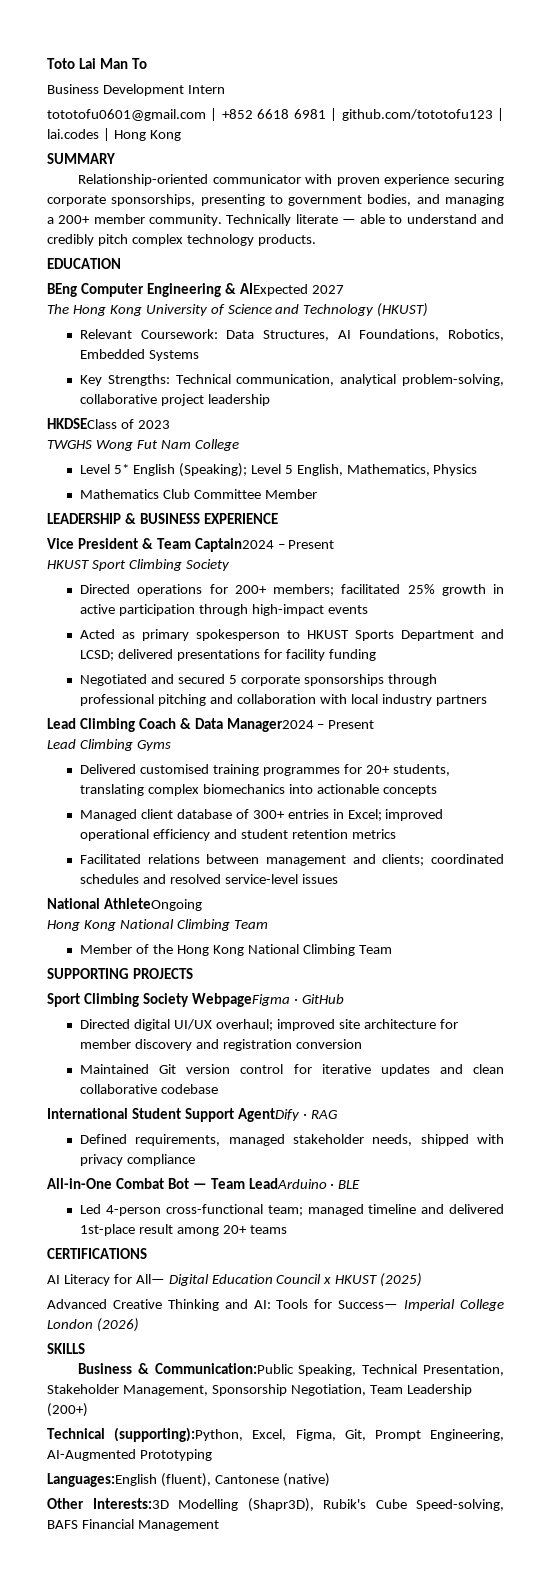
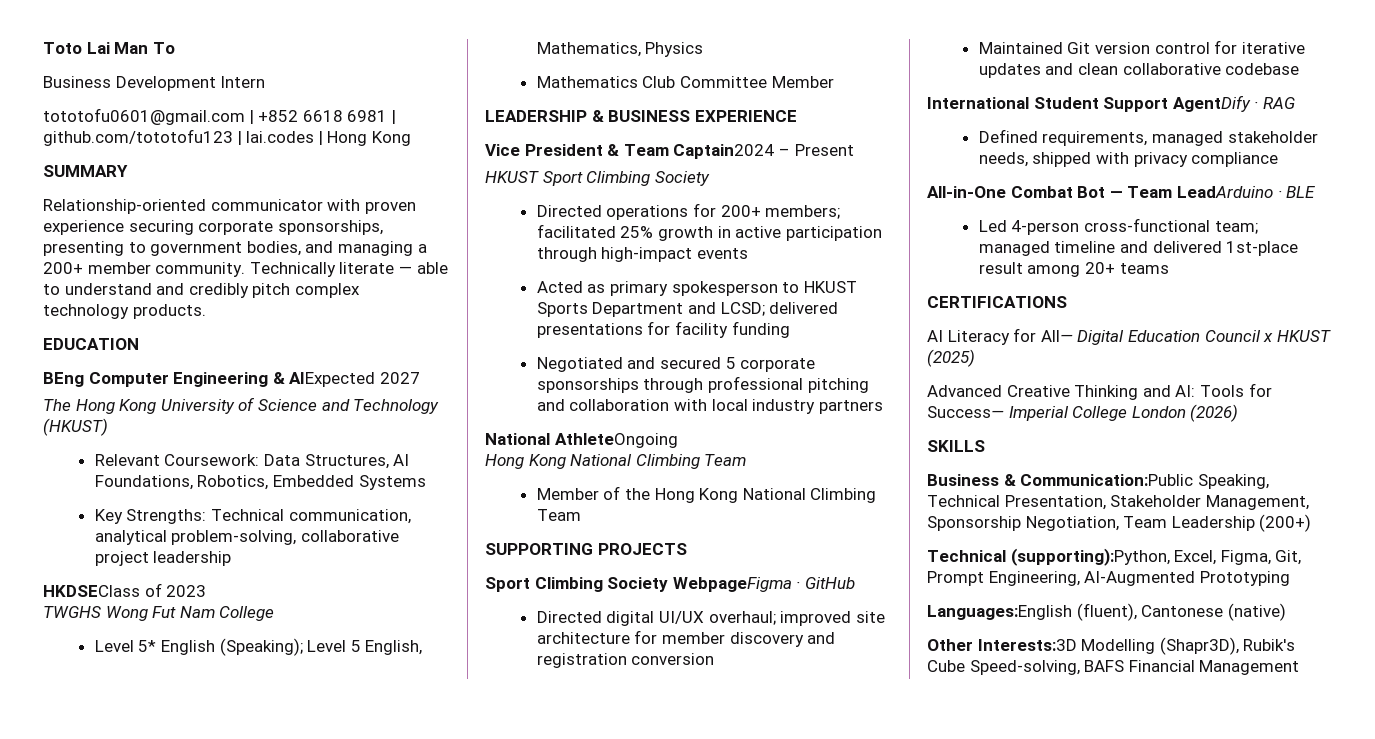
[47,718,375,732] [47,739,171,751] [80,764,450,776] [80,784,437,796] [80,809,444,821] [80,829,396,841] [80,854,504,866] [80,874,338,884] // Lead Climbing Coach & Data Manager2024 – Present // Lead Climbing Gyms // Delivered customised training programmes for 20+ students, translating complex biomechanics into actionable concepts // Managed client database of 300+ entries in Excel; improved operational efficiency and student retention metrics // Facilitated relations between management and clients; coordinated schedules and resolved service-level issues -> (883, 407) none

